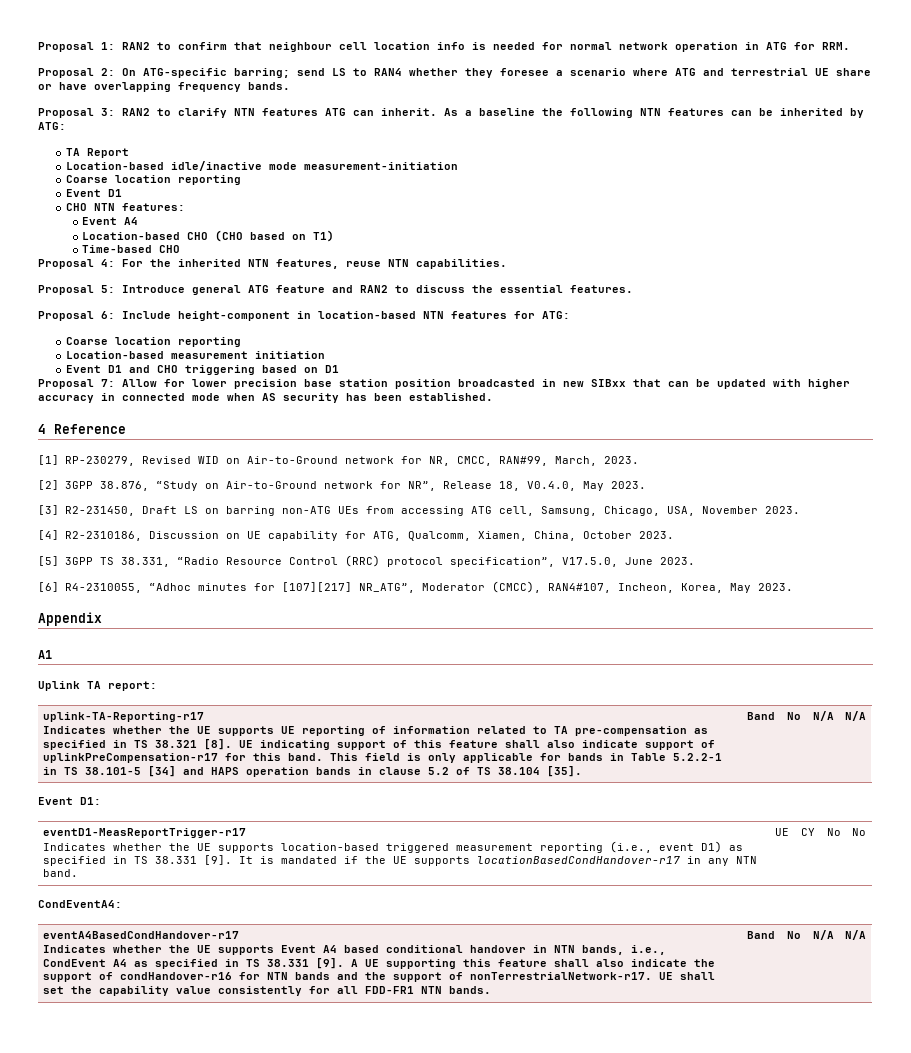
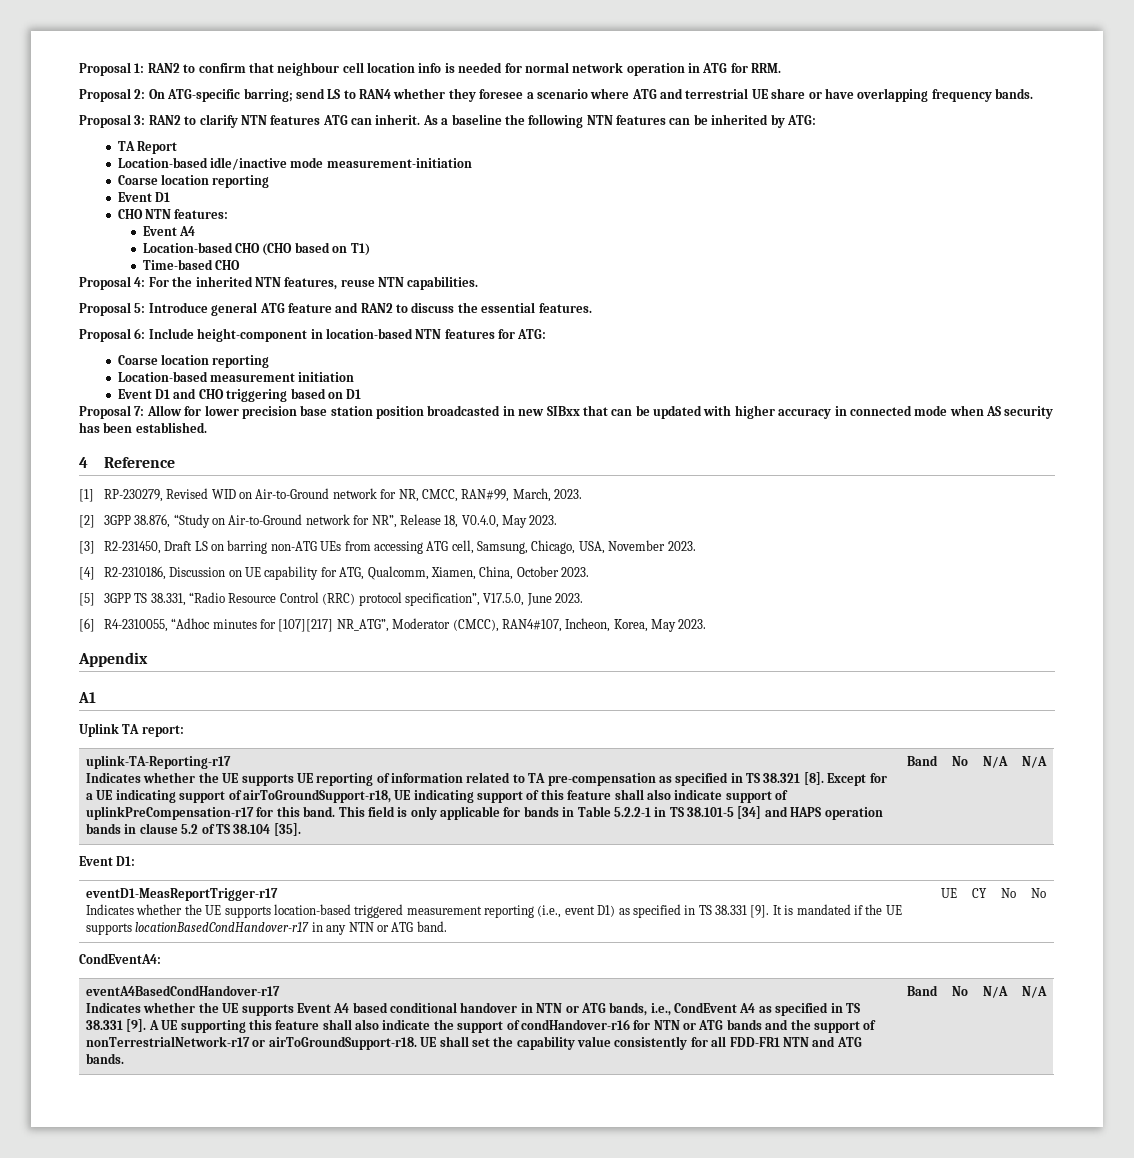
(233, 744) none -> [827,773,887,786] [86,789,391,803] Except for a UE indicating support of airToGroundSupport-r18,
(758, 860) none -> [376,922,414,932] or ATG
(576, 949) none -> [565,1003,606,1013] or ATG
(289, 976) none -> [683,1020,724,1030] or ATG
[470,972,653,980] nonTerrestrialNetwork-r17. -> [86,1036,417,1050] nonTerrestrialNetwork-r17 or airToGroundSupport-r18.
(443, 990) none -> [812,1036,862,1047] and ATG

